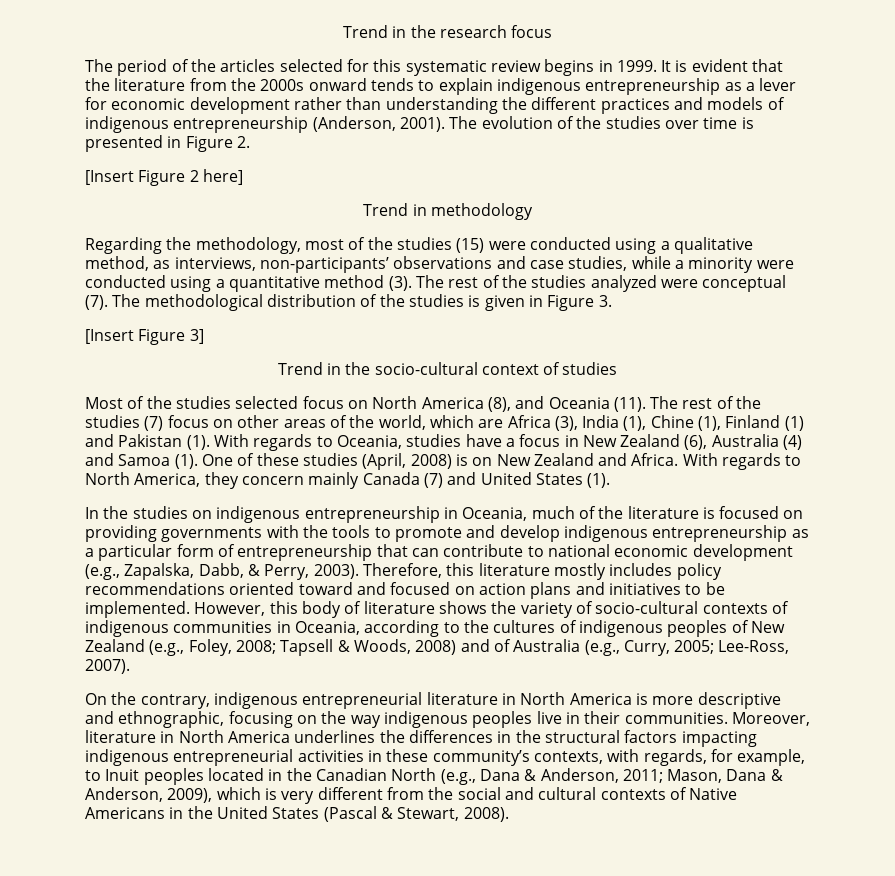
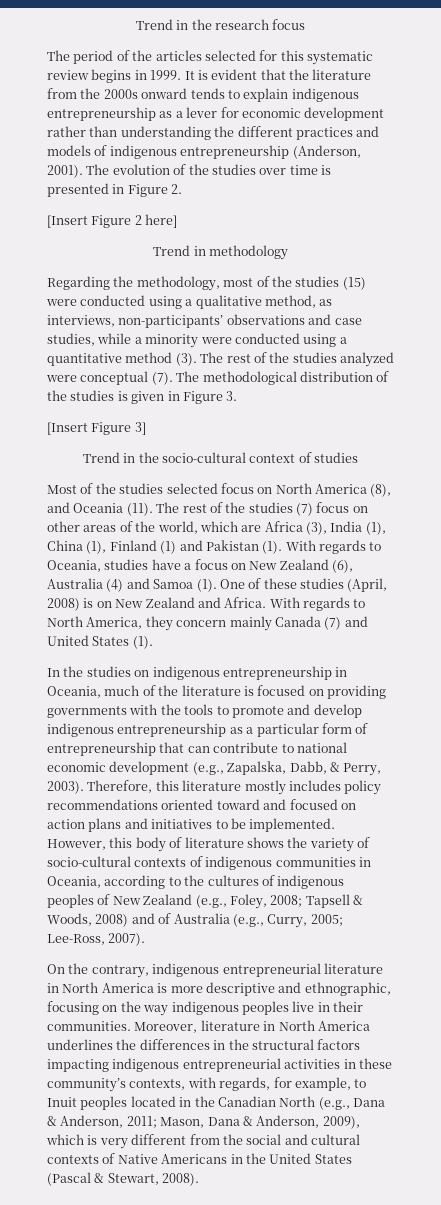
[650,415,694,428] Chine -> [47,540,83,551] China
[564,435,579,447] in -> [230,563,246,570] on

